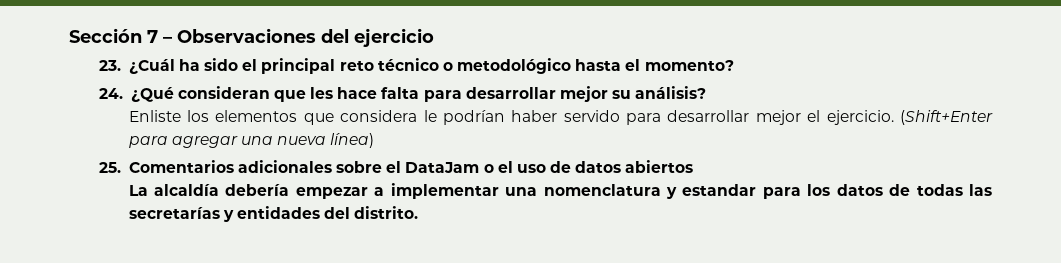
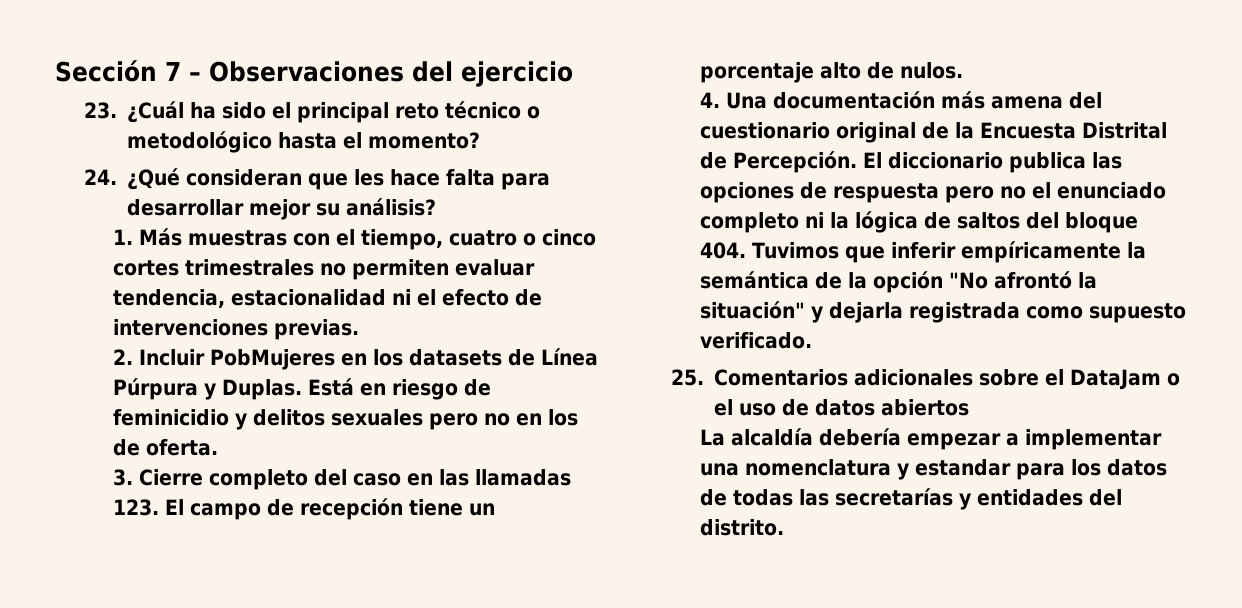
[128,110,993,125] [128,133,375,148] Enliste los elementos que considera le podrían haber servido para desarrollar mejor el ejercicio. (Shift+Enter para agregar una nueva línea) -> [112,228,596,250] [112,259,535,280] [112,289,542,308] [112,319,359,340] [112,348,598,370] [112,378,491,400] [112,409,578,430] [112,439,218,456] [112,469,571,490] [112,498,495,520] [699,62,963,83] [699,91,1102,109] [699,122,1167,143] [699,151,1122,173] [699,182,1166,203] [699,211,1138,233] [699,241,1147,263] [699,271,1097,293] [699,301,1186,323] [699,332,812,349] 1. Más muestras con el tiempo, cuatro o cinco cortes trimestrales no permiten evaluar tendencia, estacionalidad ni el efecto de intervenciones previas. // 2. Incluir PobMujeres en los datasets de Línea Púrpura y Duplas. Está en riesgo de feminicidio y delitos sexuales pero no en los de oferta. // 3. Cierre completo del caso en las llamadas 123. El campo de recepción tiene un porcentaje alto de nulos. // 4. Una documentación más amena del cuestionario original de la Encuesta Distrital de Percepción. El diccionario publica las opciones de respuesta pero no el enunciado completo ni la lógica de saltos del bloque 404. Tuvimos que inferir empíricamente la semántica de la opción "No afrontó la situación" y dejarla registrada como supuesto verificado.

